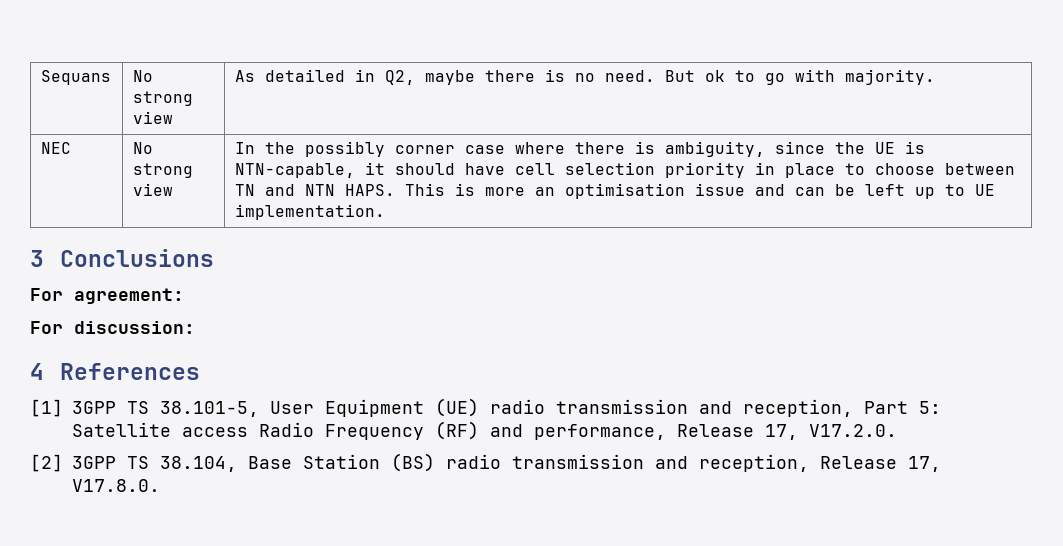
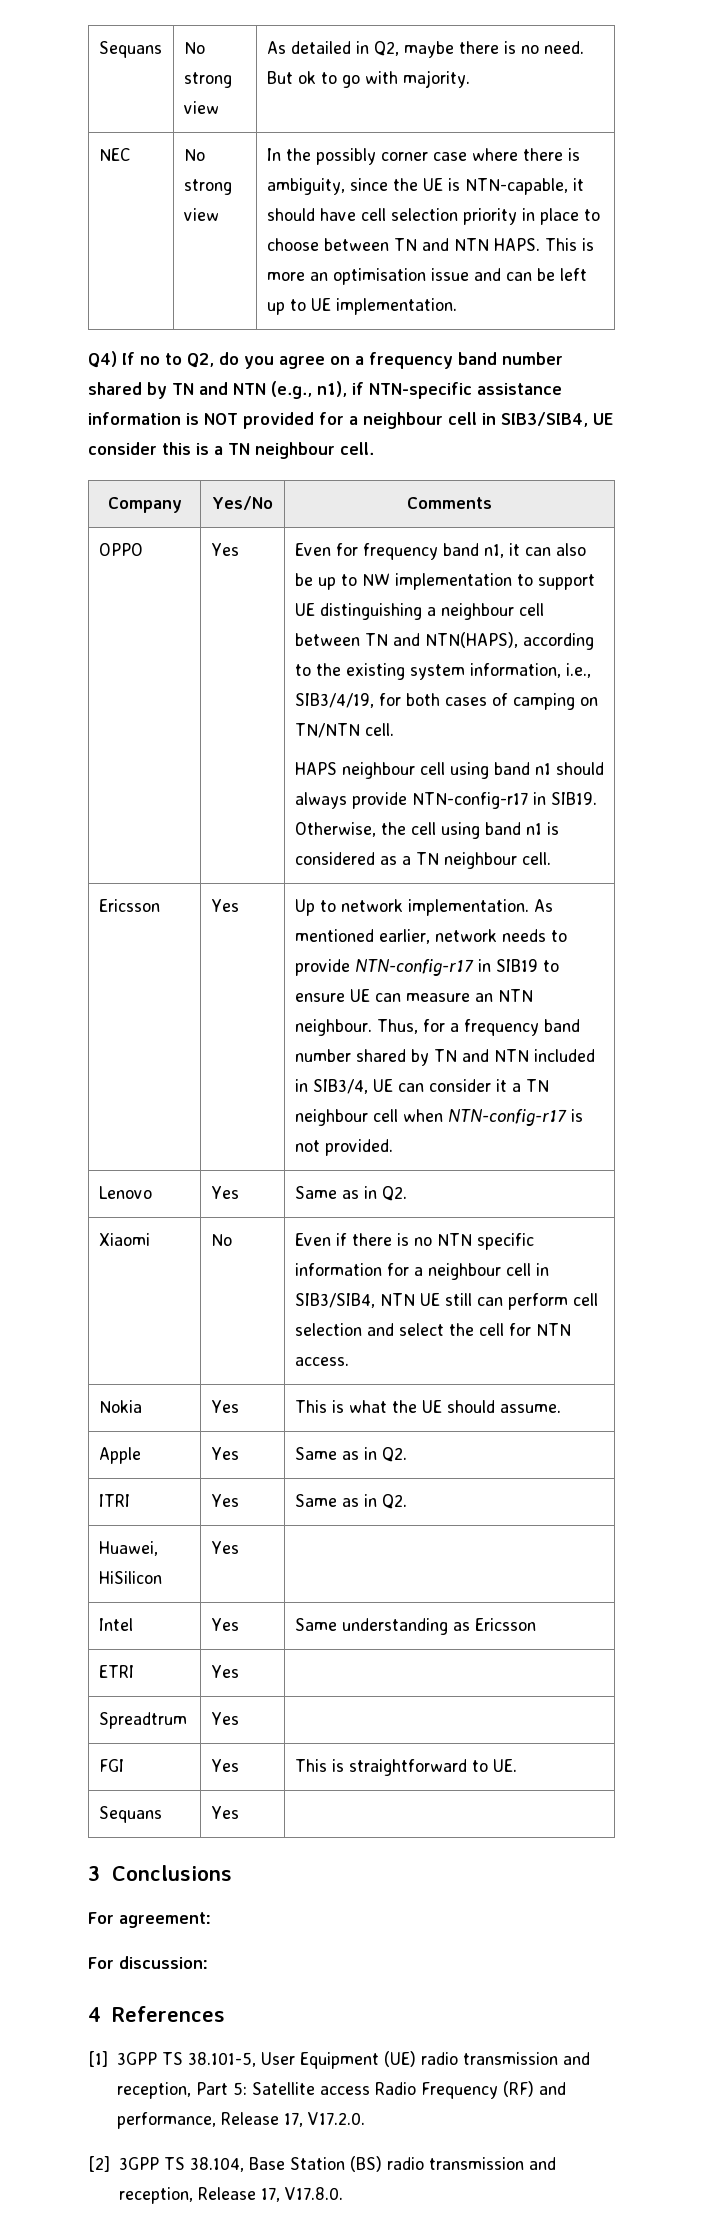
(385, 212) none -> [88,351,563,369] [88,381,562,399] [88,412,614,429] [88,442,374,459] [107,497,182,513] [212,496,274,510] [407,497,492,509] [98,543,143,556] [210,543,239,556] [294,543,586,560] [294,573,595,590] [294,603,544,620] [294,632,594,650] [294,663,591,680] [294,693,598,710] [294,723,394,738] [294,762,604,779] [294,792,597,809] [294,822,559,839] [294,852,551,869] [98,899,160,912] [210,899,239,912] [294,899,553,916] [294,929,567,944] [294,959,559,976] [294,989,533,1002] [294,1019,580,1036] [294,1049,595,1066] [294,1079,549,1094] [294,1109,583,1126] [294,1139,393,1156] [98,1186,152,1199] [210,1186,239,1199] [294,1186,407,1201] [98,1233,150,1246] [210,1234,232,1246] [294,1233,534,1250] [294,1263,549,1280] [294,1293,598,1310] [294,1323,571,1336] [294,1357,349,1366] [98,1400,142,1413] [210,1400,239,1413] [294,1400,561,1413] [98,1447,141,1464] [210,1447,239,1460] [294,1447,407,1462] [98,1494,130,1507] [210,1494,239,1507] [294,1494,407,1509] [98,1541,158,1556] [98,1571,162,1584] [210,1541,239,1554] [98,1618,133,1631] [210,1618,239,1631] [294,1618,536,1635] [98,1665,134,1678] [210,1665,239,1678] [98,1712,187,1729] [210,1712,239,1725] [98,1759,124,1772] [210,1759,239,1772] [294,1759,517,1776] [98,1806,162,1823] [210,1806,239,1819] // Q4) If no to Q2, do you agree on a frequency band number shared by TN and NTN (e.g., n1), if NTN-specific assistance information is NOT provided for a neighbour cell in SIB3/SIB4, UE consider this is a TN neighbour cell. // Company | Yes/No | Comments // OPPO | Yes | Even for frequency band n1, it can also be up to NW implementation to support UE distinguishing a neighbour cell between TN and NTN(HAPS), according to the existing system information, i.e., SIB3/4/19, for both cases of camping on TN/NTN cell. // HAPS neighbour cell using band n1 should always provide NTN-config-r17 in SIB19. Otherwise, the cell using band n1 is considered as a TN neighbour cell. // Ericsson | Yes | Up to network implementation. As mentioned earlier, network needs to provide NTN-config-r17 in SIB19 to ensure UE can measure an NTN neighbour. Thus, for a frequency band number shared by TN and NTN included in SIB3/4, UE can consider it a TN neighbour cell when NTN-config-r17 is not provided. // Lenovo | Yes | Same as in Q2. // Xiaomi | No | Even if there is no NTN specific information for a neighbour cell in SIB3/SIB4, NTN UE still can perform cell selection and select the cell for NTN access. // Nokia | Yes | This is what the UE should assume. // Apple | Yes | Same as in Q2. // ITRI | Yes | Same as in Q2. // Huawei, HiSilicon | Yes | // Intel | Yes | Same understanding as Ericsson // ETRI | Yes | // Spreadtrum | Yes | // FGI | Yes | This is straightforward to UE. // Sequans | Yes |

